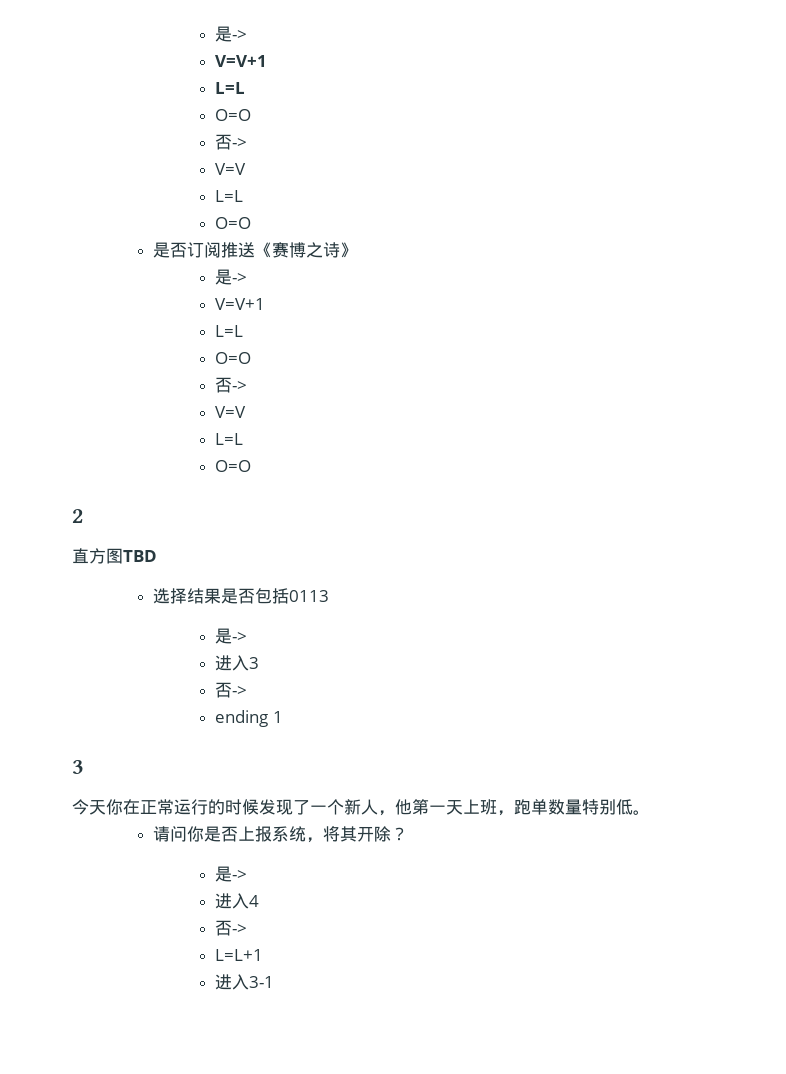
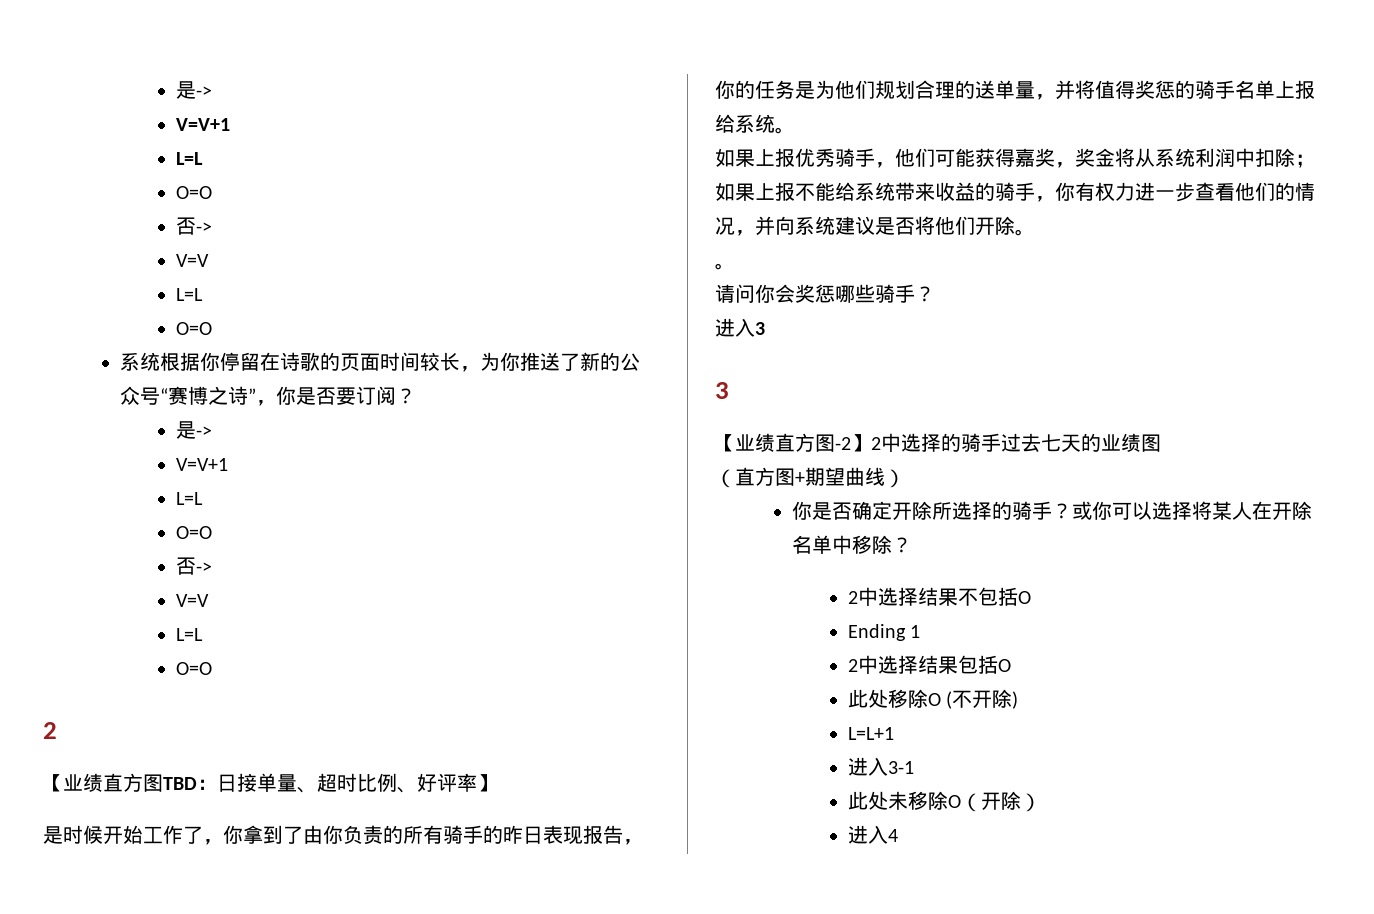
[215,26,248,42] [215,55,268,67] [215,82,246,94] [215,109,252,121] [215,134,248,150] [215,163,247,175] [215,190,244,202] [215,217,252,229] [152,242,357,258] 是-> // V=V+1 // L=L // O=O // 否-> // V=V // L=L // O=O // 是否订阅推送《赛博之诗》 -> [175,81,212,99] [175,118,230,131] [175,152,203,165] [175,186,212,199] [175,217,212,235] [175,254,209,267] [175,288,203,301] [175,322,212,335] [120,352,641,372] [120,386,417,406] 是-> // V=V+1 // L=L // O=O // 否-> // V=V // L=L // O=O // 系统根据你停留在诗歌的页面时间较长，为你推送了新的公众号“赛博之诗”，你是否要订阅？
(84, 516) none -> [43,773,103,792] 【业绩
[152,588,329,604] [215,628,248,644] [215,655,260,671] [215,682,248,698] [215,710,283,727] [72,760,84,774] [72,799,650,816] [152,826,408,843] [215,866,248,882] [215,893,260,909] [215,920,248,936] [215,949,264,961] [215,974,275,990] // 选择结果是否包括0113 // 是-> // 进入3 // 否-> // ending 1 // 3 // 今天你在正常运行的时候发现了一个新人，他第一天上班，跑单数量特别低。 // 请问你是否上报系统，将其开除？ // 是-> // 进入4 // 否-> // L=L+1 // 进入3-1 -> [197,773,497,793] [43,825,643,845] [715,80,1315,100] [715,114,795,134] [715,148,1315,168] [715,182,1315,202] [715,216,1035,236] [715,263,735,270] [715,284,935,303] [715,318,765,337] [715,382,729,399] [715,433,1161,452] [715,467,905,488] [792,501,1313,520] [792,535,913,554] [847,587,1031,606] [847,624,920,641] [847,655,1011,674] [847,689,1018,709] [847,727,894,740] [847,757,914,776] [847,791,1041,812] [847,825,898,844] ：日接单量、超时比例、好评率】 // 是时候开始工作了，你拿到了由你负责的所有骑手的昨日表现报告，你的任务是为他们规划合理的送单量，并将值得奖惩的骑手名单上报给系统。 // 如果上报优秀骑手，他们可能获得嘉奖，奖金将从系统利润中扣除；如果上报不能给系统带来收益的骑手，你有权力进一步查看他们的情况，并向系统建议是否将他们开除。 // 。 // 请问你会奖惩哪些骑手？ // 进入3 // 3 // 【业绩直方图-2】2中选择的骑手过去七天的业绩图 // （直方图+期望曲线） // 你是否确定开除所选择的骑手？或你可以选择将某人在开除名单中移除？ // 2中选择结果不包括O // Ending 1 // 2中选择结果包括O // 此处移除O (不开除) // L=L+1 // 进入3-1 // 此处未移除O（开除） // 进入4

